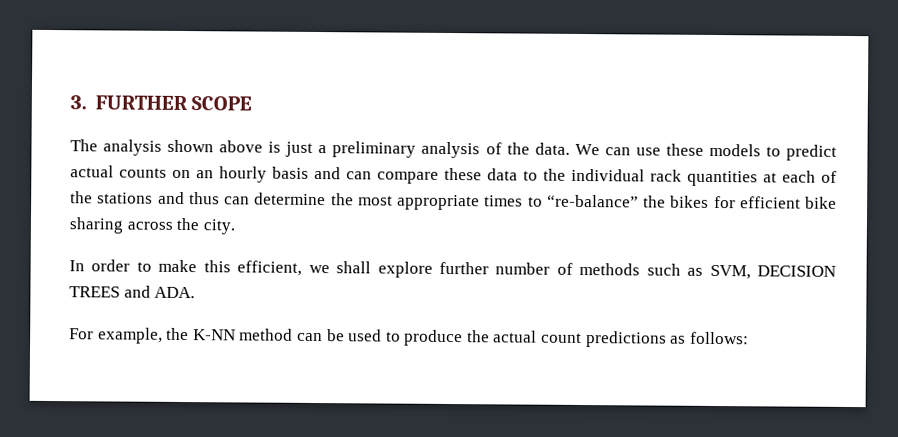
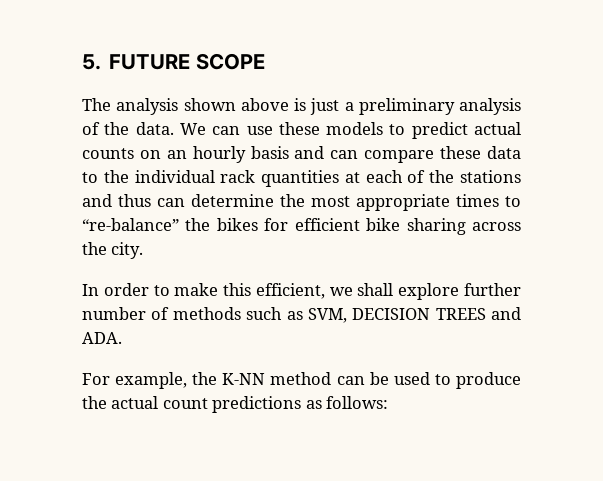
[70,95,188,111] 3. FURTHER -> [82,54,191,70] 5. FUTURE

